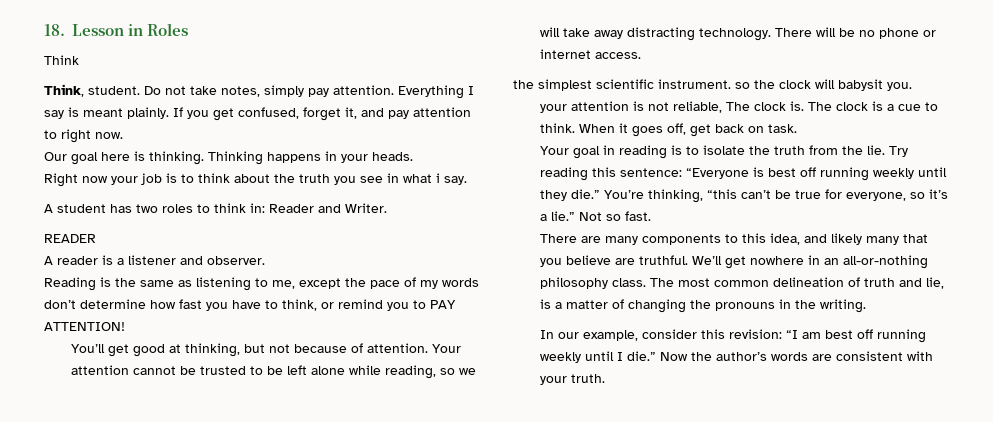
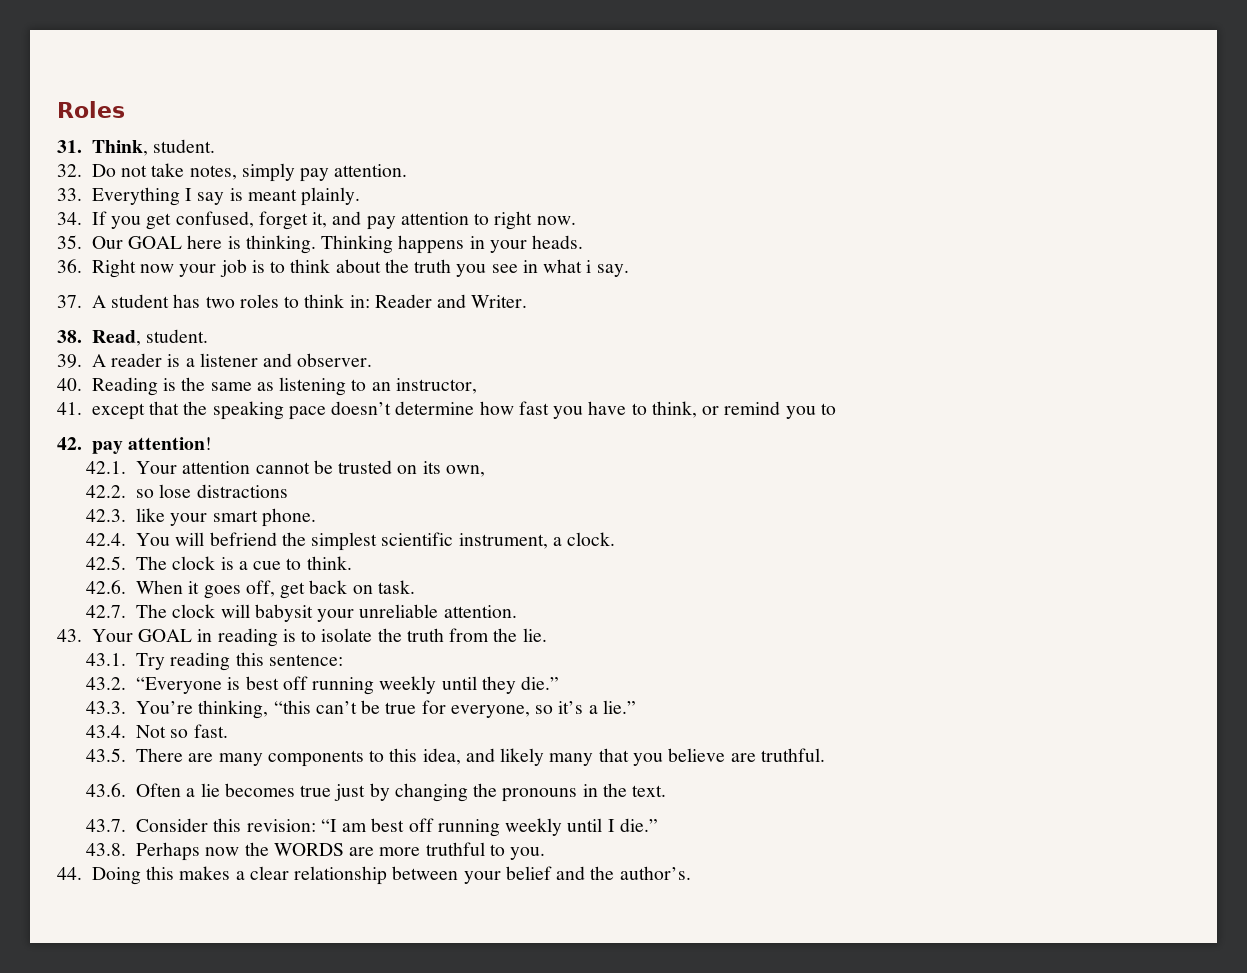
[44,24,144,36] 18. Lesson in -> (57, 109) none
[44,55,79,65] Think // -> [57,140,82,153] 31.
(140, 90) none -> [57,164,82,177] // 32.
(394, 90) none -> [57,188,82,201] // 33.
(169, 113) none -> [57,212,82,225] // 34.
[44,152,98,165] Our goal -> [57,235,183,249] 35. Our GOAL
(413, 156) none -> [57,259,82,273] 36.
(467, 180) none -> [57,295,82,308] 37.
[44,234,96,243] READER // -> [57,329,209,346] [57,354,82,368] 38. Read, student. // 39.
(265, 260) none -> [57,378,82,391] 40.
[272,277,479,289] [44,300,76,309] me, except the pace of my words don’t -> [371,378,477,394] [57,401,392,420] an instructor, // 41. except that the speaking pace doesn’t
[430,300,456,309] [44,322,125,331] [70,343,428,357] PAY ATTENTION! // You’ll get good at thinking, but not because of attention. -> [57,437,213,454] [86,461,127,474] // 42. pay attention! // 42.1.
[249,365,476,379] [539,27,936,41] [539,49,641,59] [513,79,912,91] [539,101,804,113] to be left alone while reading, so we will take away distracting technology. There will be no phone or internet access. // the simplest scientific instrument. so the clock will babysit you. // your attention is not reliable, The clock is. -> [397,461,485,477] [86,484,288,498] [86,508,316,527] [86,532,616,551] [86,556,127,570] on its own, // 42.2. so lose distractions // 42.3. like your smart phone. // 42.4. You will befriend the simplest scientific instrument, a clock. // 42.5.
(575, 128) none -> [86,580,127,594] // 42.6.
[539,146,600,159] Your goal -> [86,604,517,622] [57,629,193,642] 42.7. The clock will babysit your unreliable attention. // 43. Your GOAL
(885, 150) none -> [86,653,127,666] // 43.1.
(682, 172) none -> [86,677,127,690] // 43.2.
(600, 194) none -> [86,701,127,714] // 43.3.
(575, 216) none -> [86,725,127,738] // 43.4.
(651, 216) none -> [86,748,127,762] 43.5.
[691,255,928,269] [539,277,944,289] [539,299,624,309] We’ll get nowhere in an all-or-nothing philosophy class. The most common delineation of truth and lie, is a matter of -> [86,783,390,801] // 43.6. Often a lie becomes true just by
[819,299,866,313] [539,329,697,341] writing. // In our example, consider -> [632,785,667,797] [86,818,209,832] text. // 43.7. Consider
[659,351,933,361] [539,374,605,385] Now the author’s words are consistent with your truth. -> [86,842,546,861] [57,866,691,885] // 43.8. Perhaps now the WORDS are more truthful to you. // 44. Doing this makes a clear relationship between your belief and the author’s.

